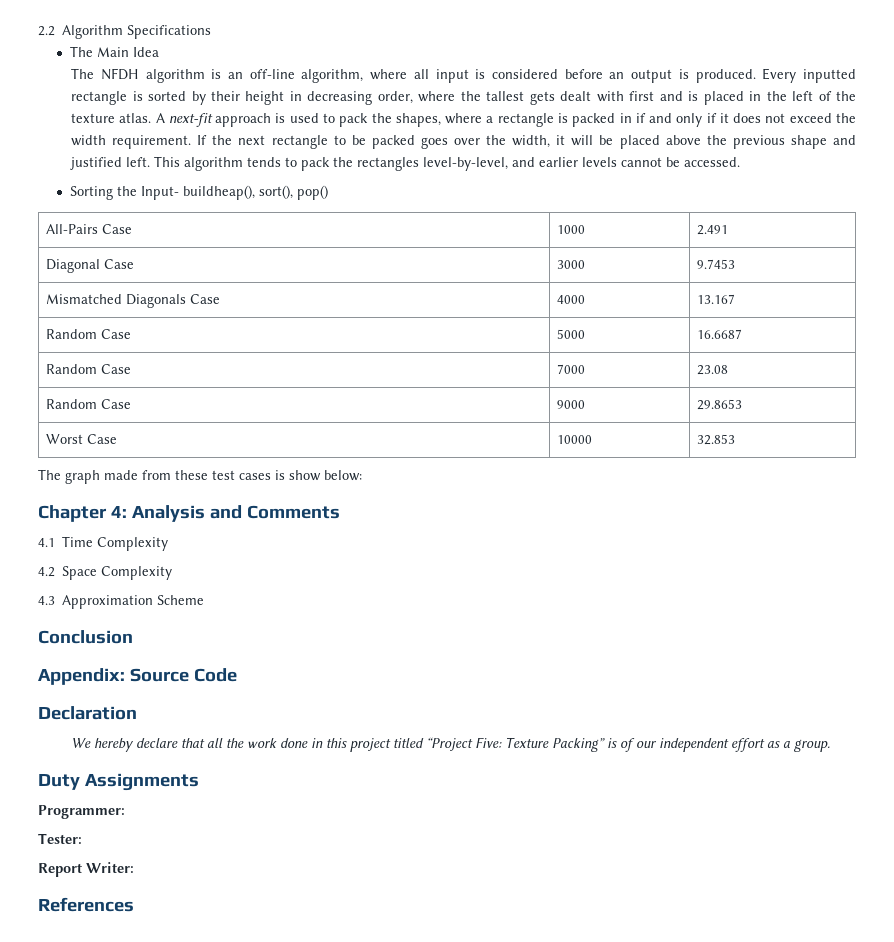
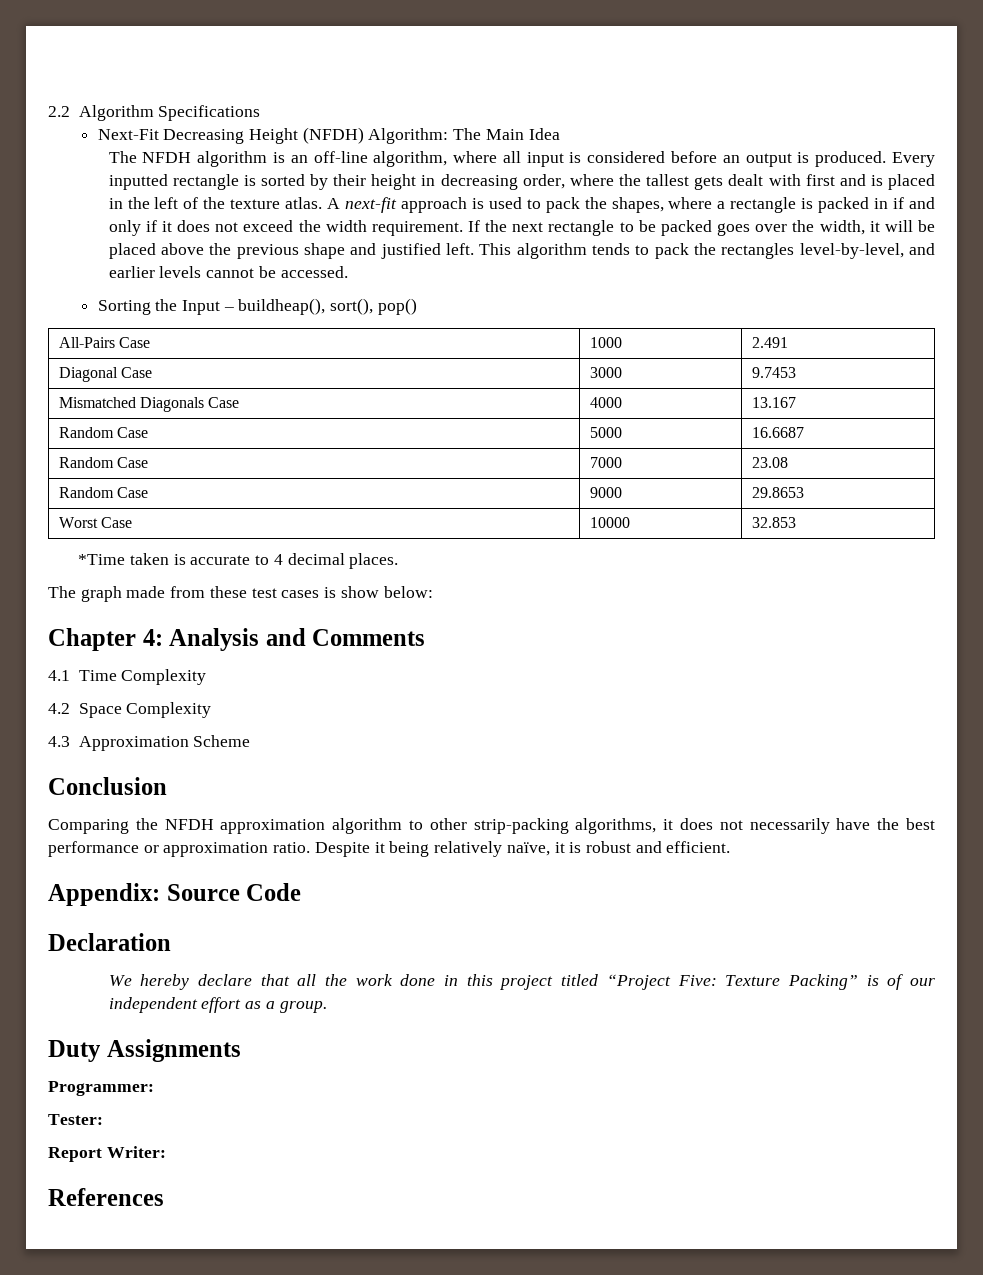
(212, 32) none -> [97,127,449,144] Next-Fit Decreasing Height (NFDH) Algorithm:
[141,186,180,200] Input- -> [182,300,234,315] Input –
(736, 439) none -> [78,553,399,569] // *Time taken is accurate to 4 decimal places.
(133, 637) none -> [48,818,935,834] [48,841,731,857] // Comparing the NFDH approximation algorithm to other strip-packing algorithms, it does not necessarily have the best performance or approximation ratio. Despite it being relatively naïve, it is robust and efficient.

